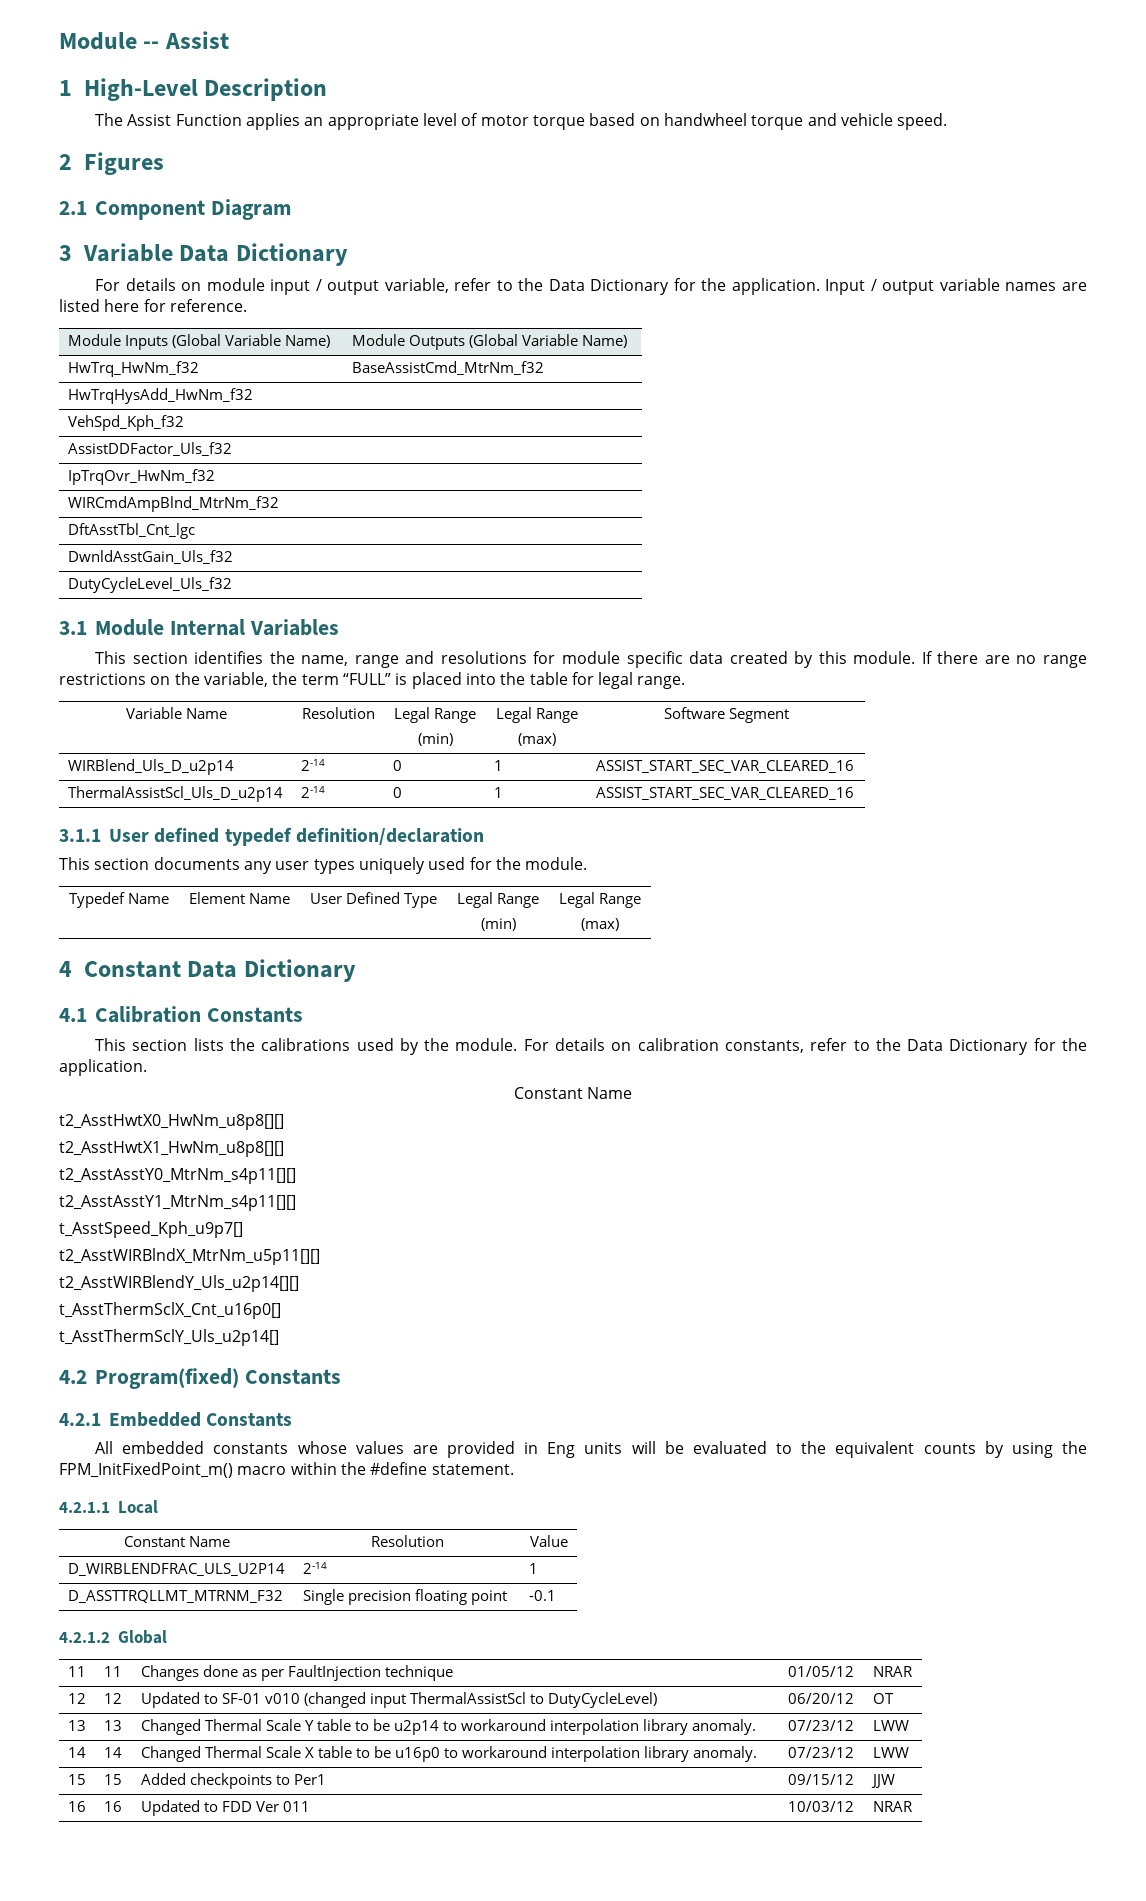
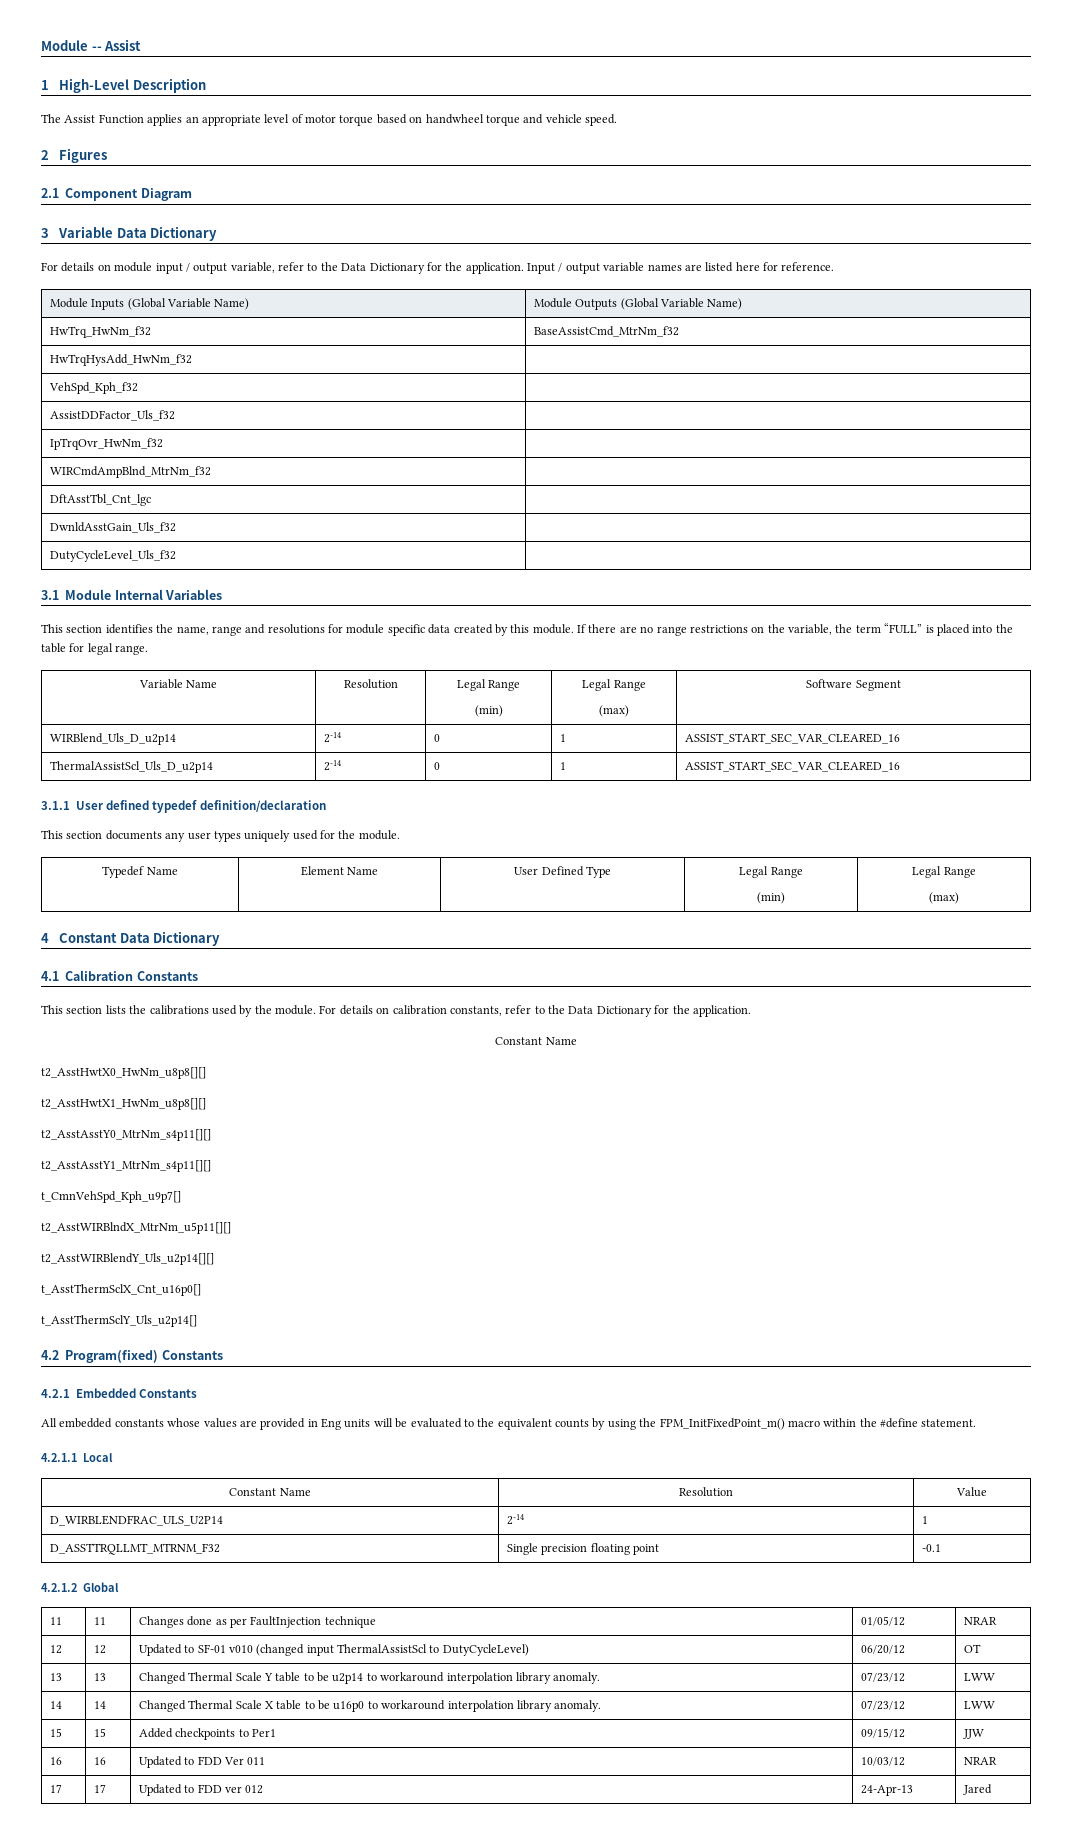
[59,1221,243,1238] t_AsstSpeed_Kph_u9p7[] -> [41,1191,181,1203] t_CmnVehSpd_Kph_u9p7[]
(913, 1806) none -> [49,1784,62,1793] [93,1784,106,1793] [138,1784,264,1796] [860,1785,913,1796] [962,1784,992,1795] // 17 | 17 | Updated to FDD ver 012 | 24-Apr-13 | Jared

